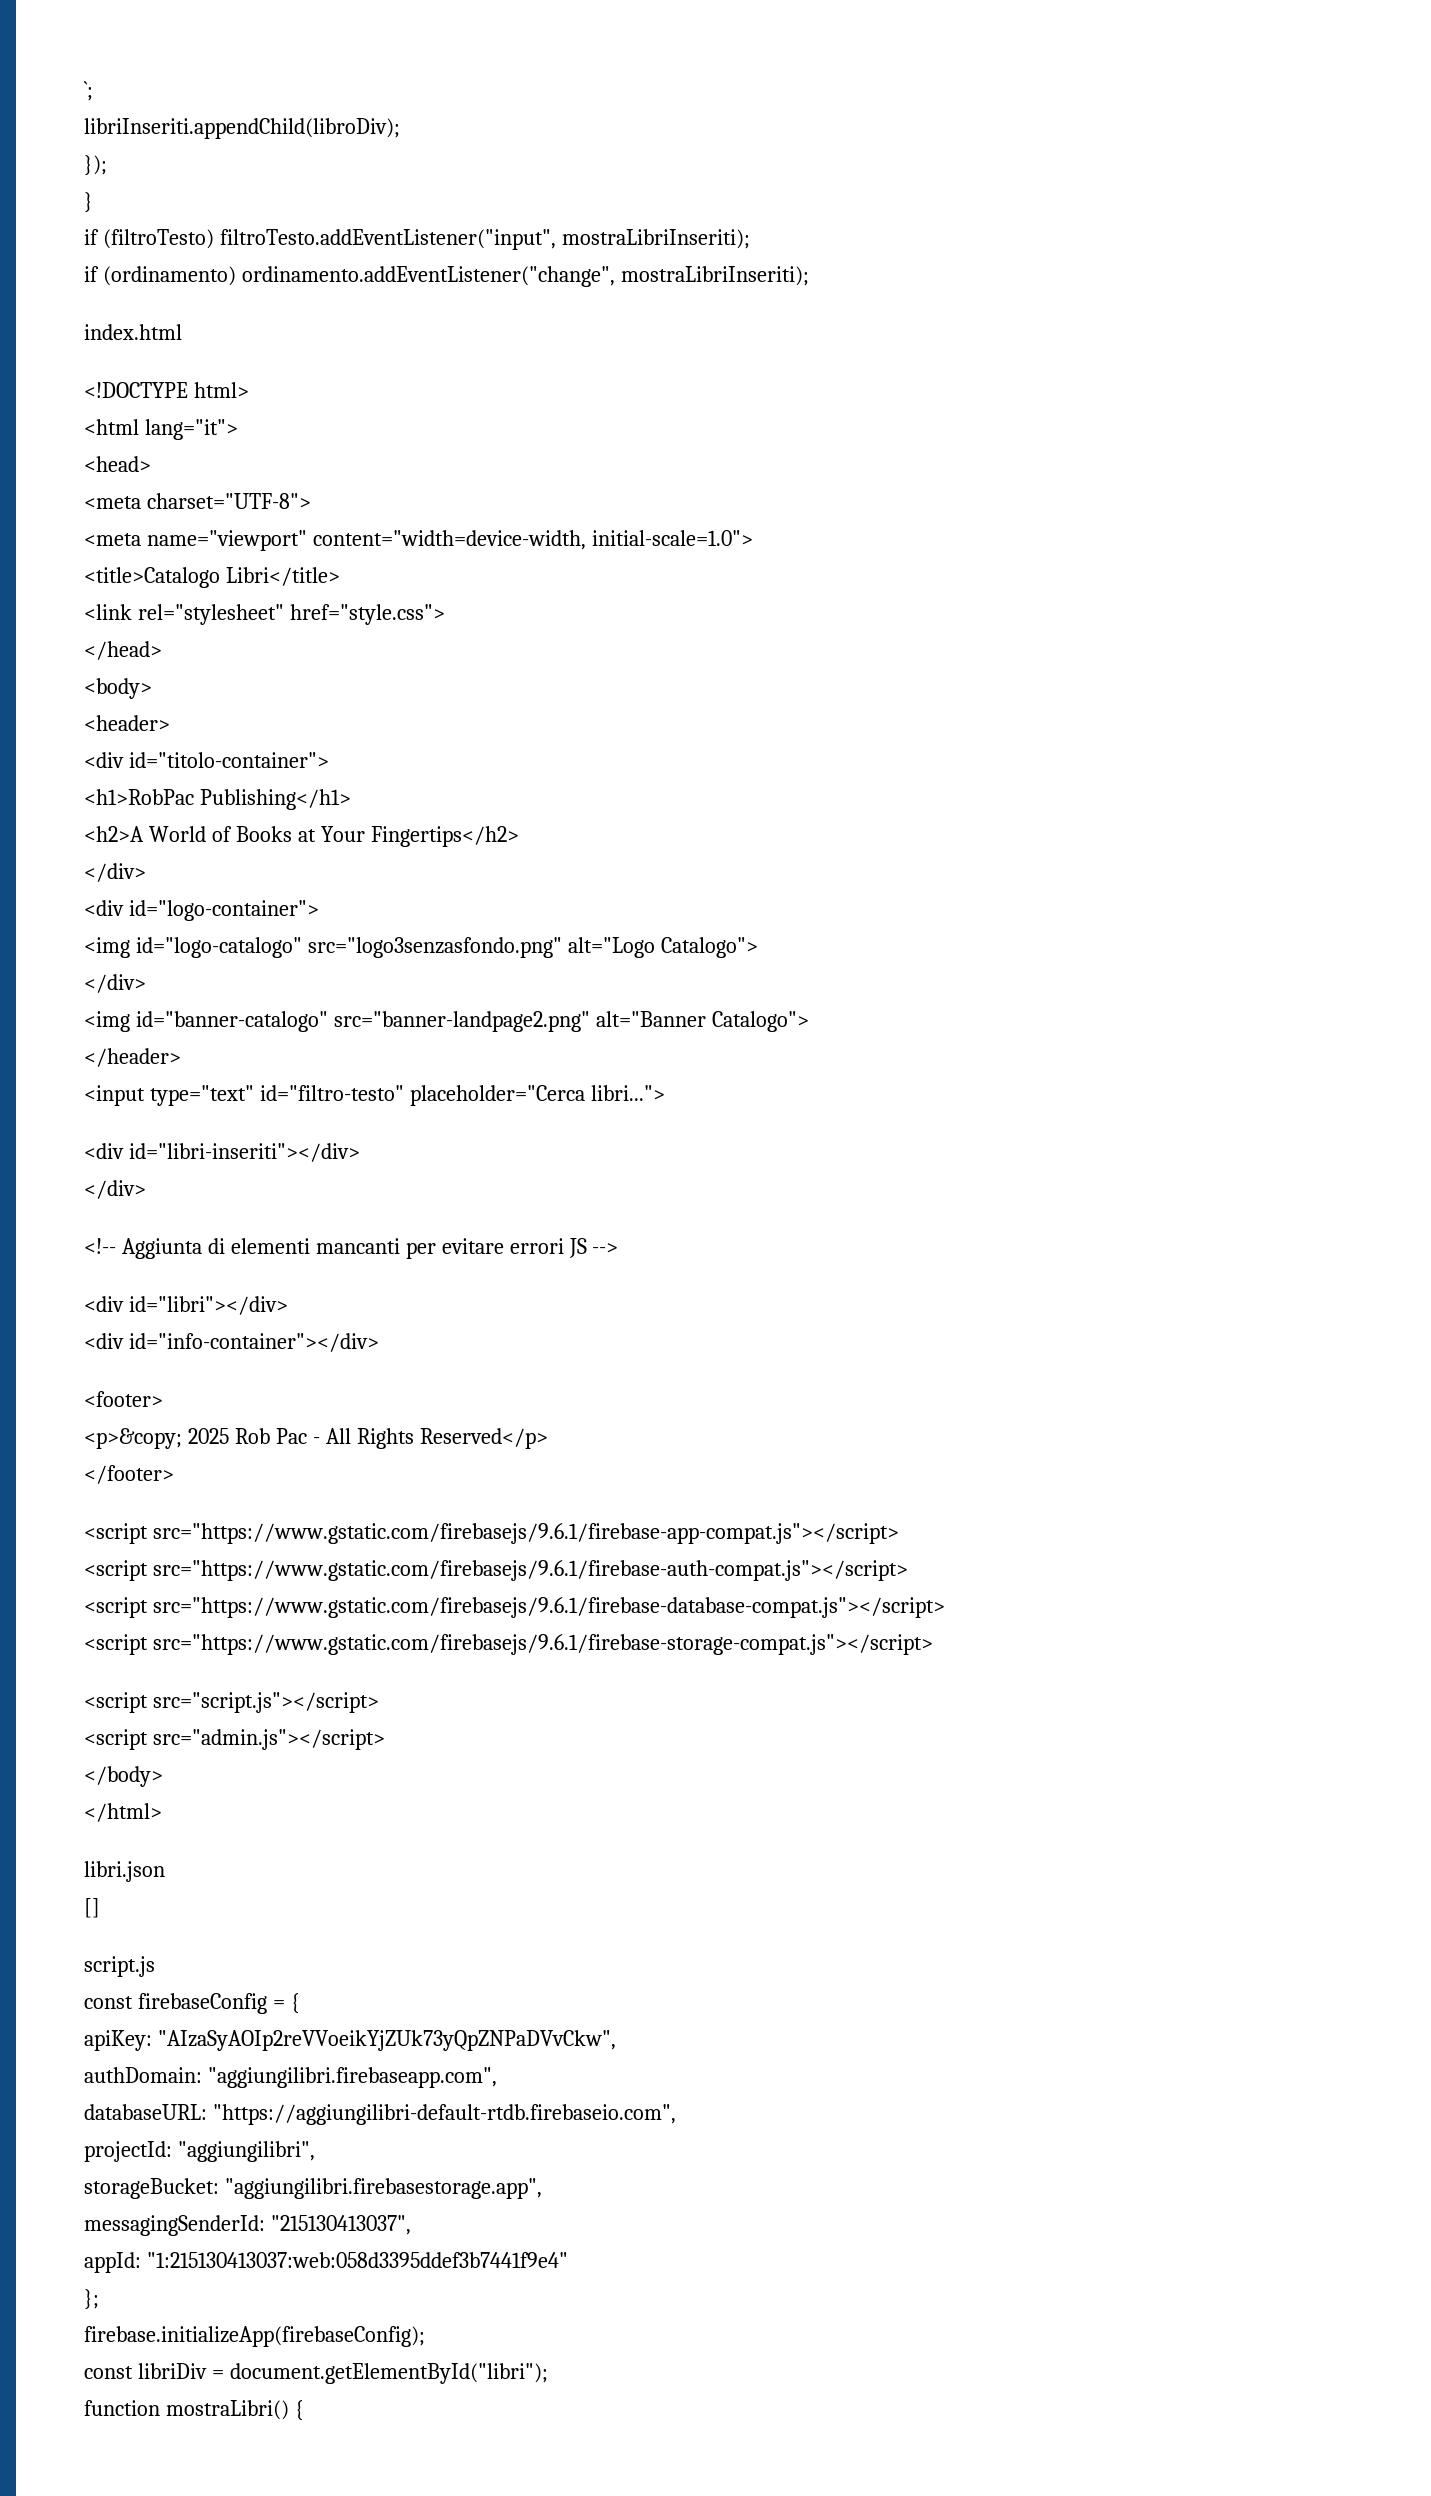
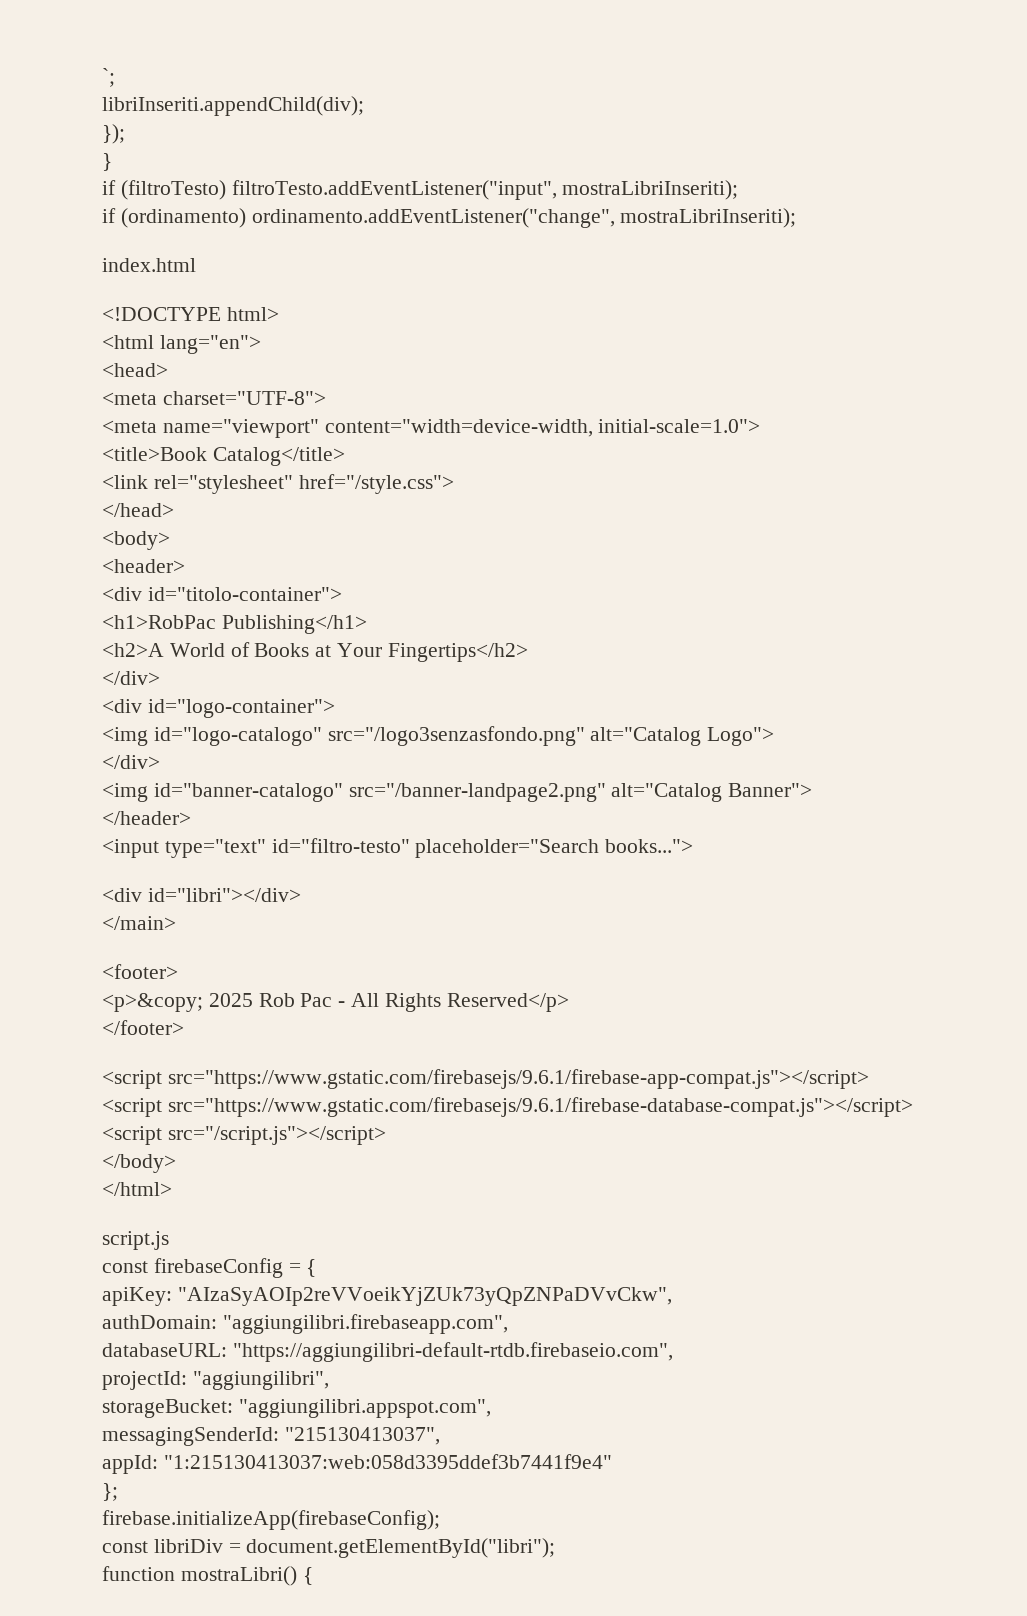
[84,118,400,139] libriInseriti.appendChild(libroDiv); -> [102,96,364,116] libriInseriti.appendChild(div);
[144,419,238,440] lang="it"> -> [159,335,261,354] lang="en">
[84,567,340,588] <title>Catalogo Libri</title> -> [102,447,345,466] <title>Book Catalog</title>
[289,604,445,625] href="style.css"> -> [298,474,454,494] href="/style.css">
[307,937,758,958] src="logo3senzasfondo.png" alt="Logo Catalogo"> -> [327,726,775,746] src="/logo3senzasfondo.png" alt="Catalog Logo">
[333,1011,809,1032] src="banner-landpage2.png" alt="Banner Catalogo"> -> [348,783,813,802] src="/banner-landpage2.png" alt="Catalog Banner">
[409,1085,665,1106] [84,1143,360,1162] [84,1180,146,1199] [84,1238,619,1259] placeholder="Cerca libri..."> // <div id="libri-inseriti"></div> // </div> // <!-- Aggiunta di elementi mancanti per evitare errori JS --> -> [415,839,694,858] placeholder="Search books...">
[84,1333,379,1352] <div id="info-container"></div> -> [102,916,176,930] </main>
[84,1560,908,1581] // <script src="https://www.gstatic.com/firebasejs/9.6.1/firebase-auth-compat.js"></script> -> (869, 1079) none
[152,1634,933,1655] [84,1692,379,1713] [84,1729,385,1750] src="https://www.gstatic.com/firebasejs/9.6.1/firebase-storage-compat.js"></script> // <script src="script.js"></script> // <script src="admin.js"></script> -> [167,1126,386,1145] src="/script.js"></script>
[84,1861,165,1882] [84,1898,100,1918] // libri.json // [] -> (172, 1189) none
[224,2178,542,2199] "aggiungilibri.firebasestorage.app", -> [238,1399,491,1418] "aggiungilibri.appspot.com",

